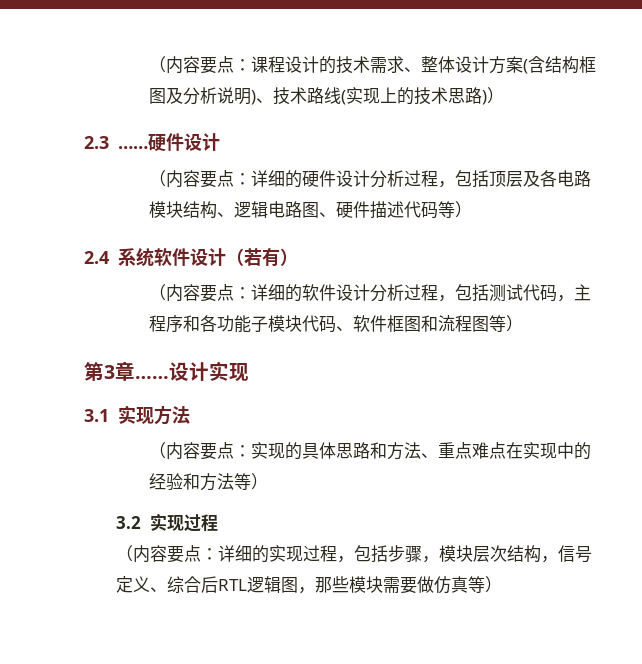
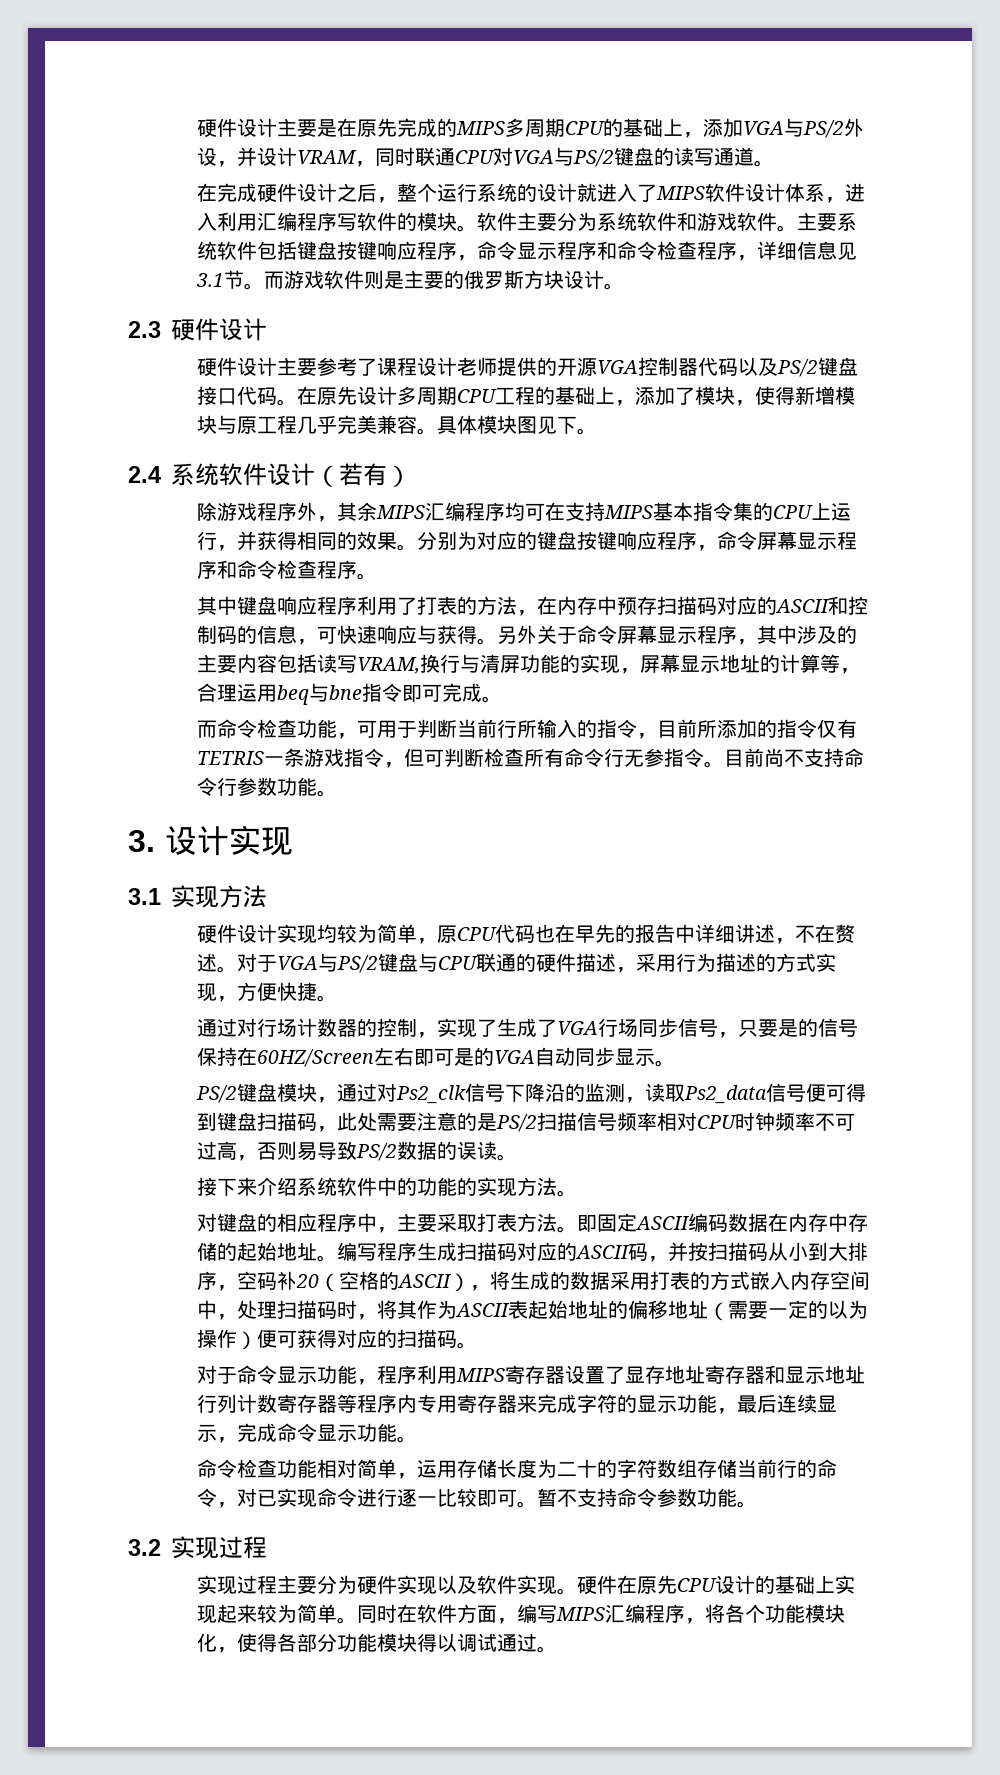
[148,56,596,74] [148,87,504,105] （内容要点：课程设计的技术需求、整体设计方案(含结构框图及分析说明)、技术路线(实现上的技术思路)） -> [197,118,865,138] [197,147,775,167] [197,183,866,203] [197,212,858,232] [197,241,858,261] [196,270,625,290] 硬件设计主要是在原先完成的MIPS多周期CPU的基础上，添加VGA与PS/2外设，并设计VRAM，同时联通CPU对VGA与PS/2键盘的读写通道。 // 在完成硬件设计之后，整个运行系统的设计就进入了MIPS软件设计体系，进入利用汇编程序写软件的模块。软件主要分为系统软件和游戏软件。主要系统软件包括键盘按键响应程序，命令显示程序和命令检查程序，详细信息见3.1节。而游戏软件则是主要的俄罗斯方块设计。
[117,146,148,149] …… -> (161, 329) none
[148,170,591,188] [148,201,472,219] （内容要点：详细的硬件设计分析过程，包括顶层及各电路模块结构、逻辑电路图、硬件描述代码等） -> [197,357,859,377] [197,386,856,406] [197,415,598,435] 硬件设计主要参考了课程设计老师提供的开源VGA控制器代码以及PS/2键盘接口代码。在原先设计多周期CPU工程的基础上，添加了模块，使得新增模块与原工程几乎完美兼容。具体模块图见下。
[148,284,591,302] [148,315,523,333] [84,362,169,381] （内容要点：详细的软件设计分析过程，包括测试代码，主程序和各功能子模块代码、软件框图和流程图等） // 第3章…… -> [197,502,852,522] [197,531,858,551] [197,560,378,580] [197,596,869,616] [197,625,858,645] [197,654,861,674] [197,683,503,705] [197,719,858,739] [197,748,865,768] [197,777,338,797] [128,830,155,852] 除游戏程序外，其余MIPS汇编程序均可在支持MIPS基本指令集的CPU上运行，并获得相同的效果。分别为对应的键盘按键响应程序，命令屏幕显示程序和命令检查程序。 // 其中键盘响应程序利用了打表的方法，在内存中预存扫描码对应的ASCII和控制码的信息，可快速响应与获得。另外关于命令屏幕显示程序，其中涉及的主要内容包括读写VRAM,换行与清屏功能的实现，屏幕显示地址的计算等，合理运用beq与bne指令即可完成。 // 而命令检查功能，可用于判断当前行所输入的指令，目前所添加的指令仅有TETRIS一条游戏指令，但可判断检查所有命令行无参指令。目前尚不支持命令行参数功能。 // 3.
[148,442,591,460] [148,473,268,491] [116,513,218,532] [116,545,593,563] [116,576,503,594] （内容要点：实现的具体思路和方法、重点难点在实现中的经验和方法等） // 3.2实现过程 // （内容要点：详细的实现过程，包括步骤，模块层次结构，信号定义、综合后RTL逻辑图，那些模块需要做仿真等） -> [197,924,856,944] [197,953,837,973] [197,982,338,1002] [197,1018,859,1038] [197,1047,676,1067] [196,1083,867,1104] [197,1112,856,1132] [197,1141,518,1161] [197,1177,578,1197] [197,1213,869,1233] [197,1242,869,1262] [197,1271,871,1292] [197,1300,869,1321] [197,1329,478,1350] [197,1365,866,1385] [197,1394,838,1414] [197,1423,418,1443] [197,1459,838,1479] [197,1488,758,1508] [128,1536,267,1559] [197,1575,856,1595] [197,1604,846,1624] [197,1633,558,1653] 硬件设计实现均较为简单，原CPU代码也在早先的报告中详细讲述，不在赘述。对于VGA与PS/2键盘与CPU联通的硬件描述，采用行为描述的方式实现，方便快捷。 // 通过对行场计数器的控制，实现了生成了VGA行场同步信号，只要是的信号保持在60HZ/Screen左右即可是的VGA自动同步显示。 // PS/2键盘模块，通过对Ps2_clk信号下降沿的监测，读取Ps2_data信号便可得到键盘扫描码，此处需要注意的是PS/2扫描信号频率相对CPU时钟频率不可过高，否则易导致PS/2数据的误读。 // 接下来介绍系统软件中的功能的实现方法。 // 对键盘的相应程序中，主要采取打表方法。即固定ASCII编码数据在内存中存储的起始地址。编写程序生成扫描码对应的ASCII码，并按扫描码从小到大排序，空码补20（空格的ASCII），将生成的数据采用打表的方式嵌入内存空间中，处理扫描码时，将其作为ASCII表起始地址的偏移地址（需要一定的以为操作）便可获得对应的扫描码。 // 对于命令显示功能，程序利用MIPS寄存器设置了显存地址寄存器和显示地址行列计数寄存器等程序内专用寄存器来完成字符的显示功能，最后连续显示，完成命令显示功能。 // 命令检查功能相对简单，运用存储长度为二十的字符数组存储当前行的命令，对已实现命令进行逐一比较即可。暂不支持命令参数功能。 // 3.2实现过程 // 实现过程主要分为硬件实现以及软件实现。硬件在原先CPU设计的基础上实现起来较为简单。同时在软件方面，编写MIPS汇编程序，将各个功能模块化，使得各部分功能模块得以调试通过。

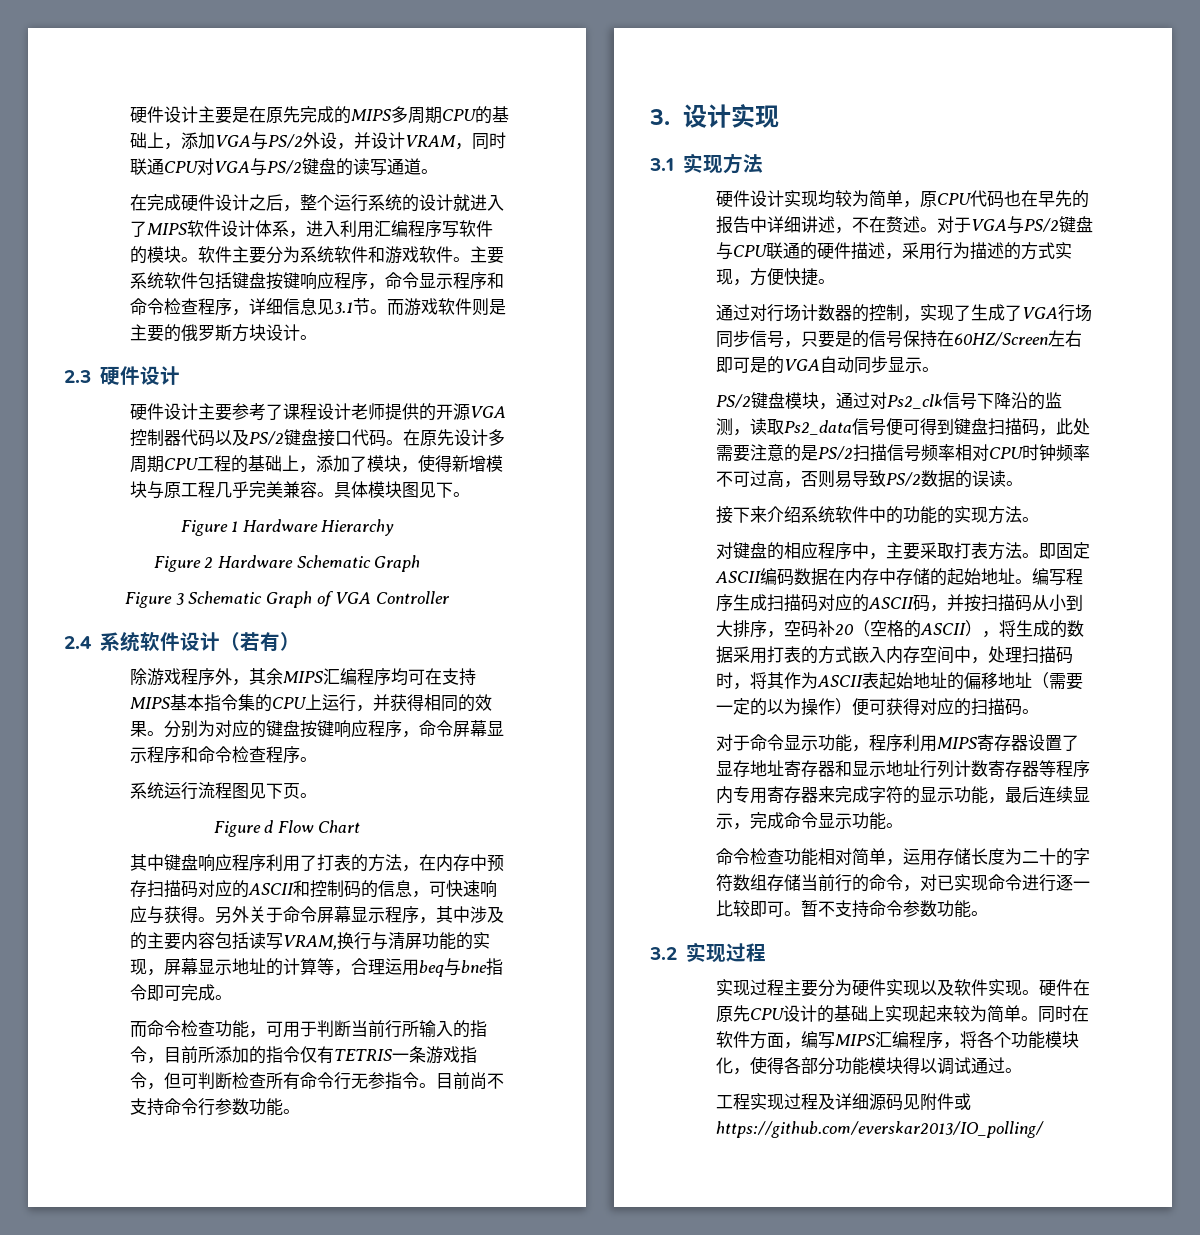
(598, 431) none -> [180,519,395,536] [153,555,421,572] [125,591,450,608] // Figure 1 Hardware Hierarchy // Figure 2 Hardware Schematic Graph // Figure 3 Schematic Graph of VGA Controller
(378, 576) none -> [130,782,318,800] [213,820,361,837] // 系统运行流程图见下页。 // Figure d Flow Chart
(558, 1649) none -> [716,1093,972,1111] [716,1121,1045,1138] // 工程实现过程及详细源码见附件或https://github.com/everskar2013/IO_polling/

